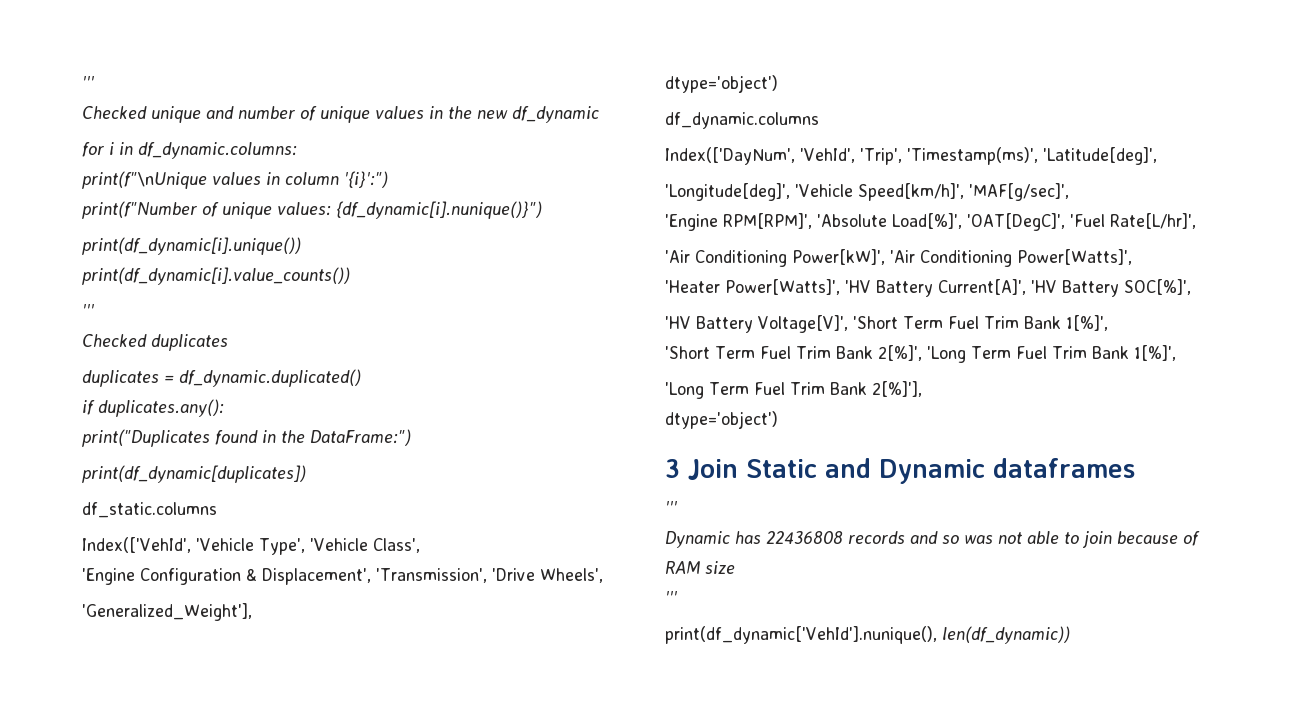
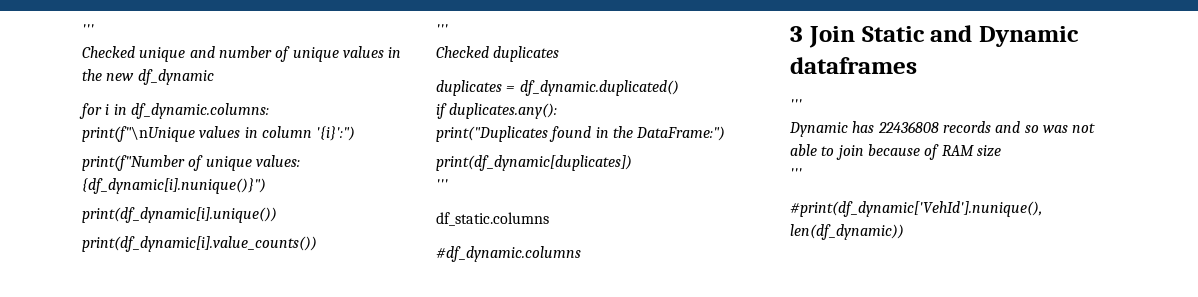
(306, 474) none -> [436,179,448,190] // '''
[82,537,420,555] [82,568,603,585] [82,603,252,621] [665,75,778,93] [665,112,819,129] [665,147,1157,165] [665,183,1069,201] [665,213,1196,231] [665,249,1132,267] [665,279,1191,297] [665,315,1108,333] [665,345,1176,363] [665,381,922,399] [665,411,778,429] Index(['VehId', 'Vehicle Type', 'Vehicle Class', // 'Engine Configuration & Displacement', 'Transmission', 'Drive Wheels', // 'Generalized_Weight'], // dtype='object') // df_dynamic.columns // Index(['DayNum', 'VehId', 'Trip', 'Timestamp(ms)', 'Latitude[deg]', // 'Longitude[deg]', 'Vehicle Speed[km/h]', 'MAF[g/sec]', // 'Engine RPM[RPM]', 'Absolute Load[%]', 'OAT[DegC]', 'Fuel Rate[L/hr]', // 'Air Conditioning Power[kW]', 'Air Conditioning Power[Watts]', // 'Heater Power[Watts]', 'HV Battery Current[A]', 'HV Battery SOC[%]', // 'HV Battery Voltage[V]', 'Short Term Fuel Trim Bank 1[%]', // 'Short Term Fuel Trim Bank 2[%]', 'Long Term Fuel Trim Bank 1[%]', // 'Long Term Fuel Trim Bank 2[%]'], // dtype='object') -> [436,246,581,262] #df_dynamic.columns
[665,626,937,644] print(df_dynamic['VehId'].nunique(), -> [790,201,1042,217] #print(df_dynamic['VehId'].nunique(),

